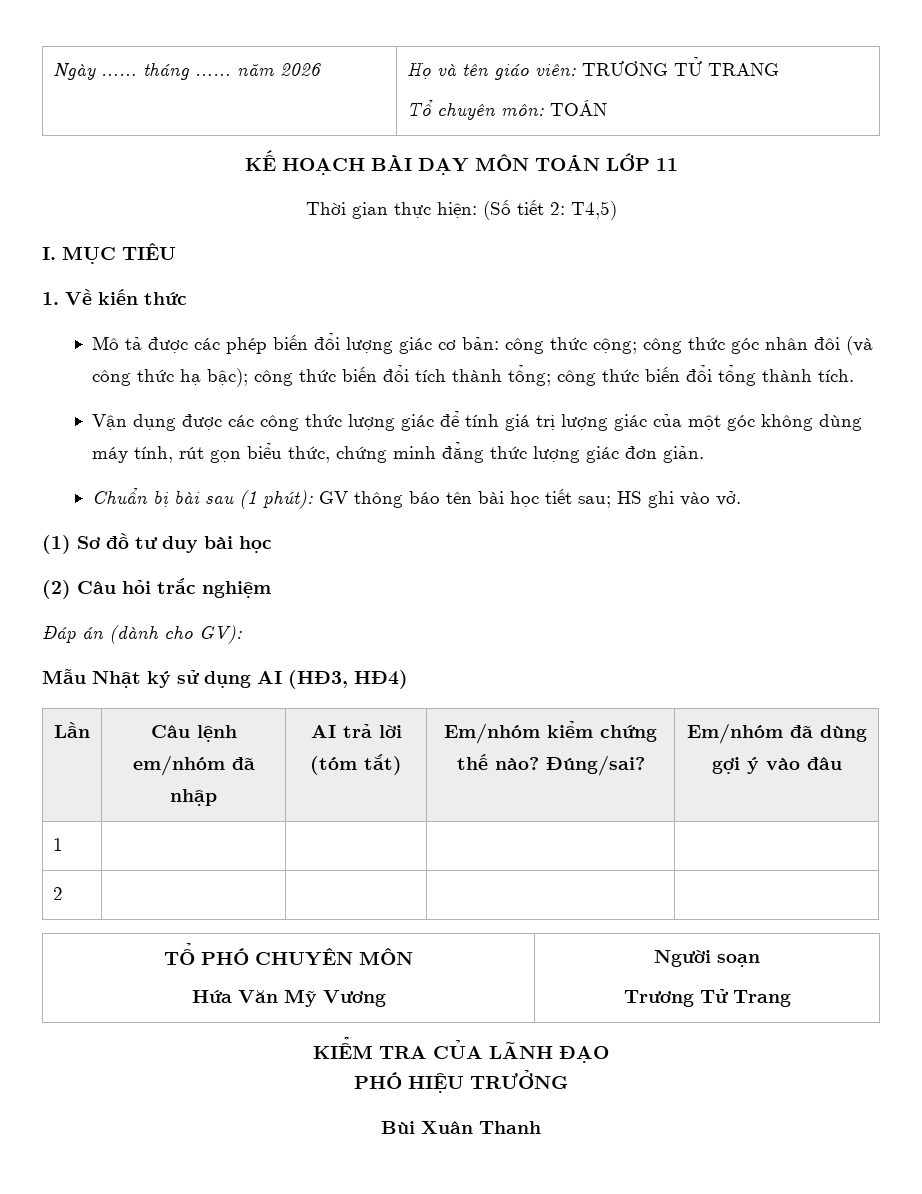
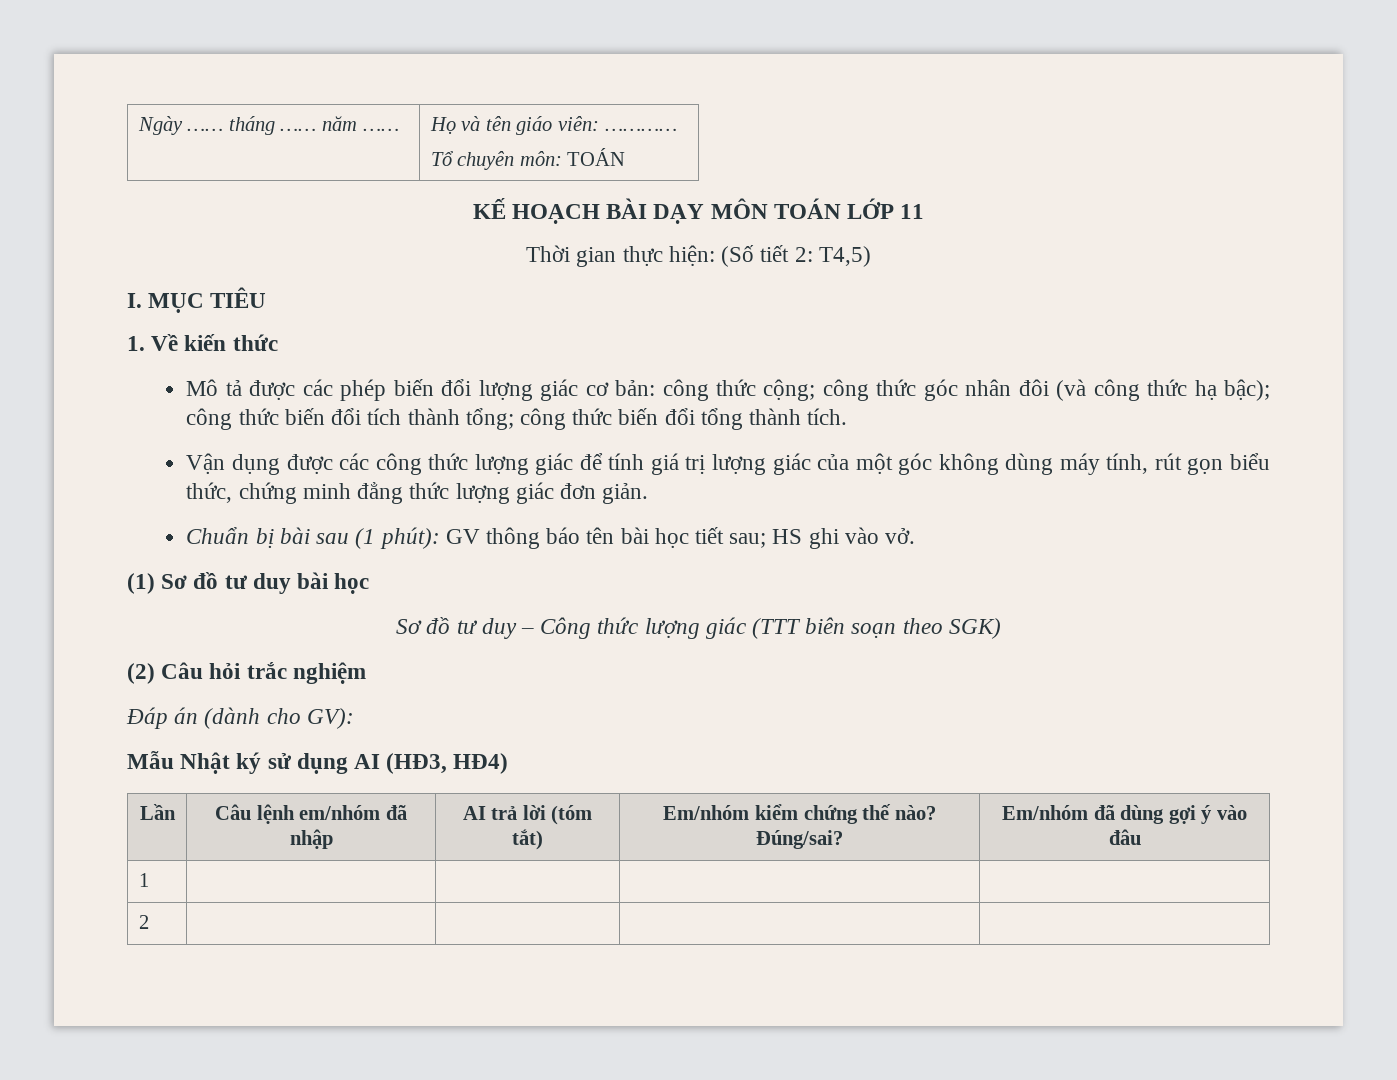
[280,63,322,76] 2026 -> [362,128,399,131] ……
[582,57,780,76] TRƯƠNG TỬ TRANG -> [604,128,677,131] …………
(272, 544) none -> [396,617,1001,639] // Sơ đồ tư duy – Công thức lượng giác (TTT biên soạn theo SGK)
[164,943,413,966] [191,989,386,1007] [654,950,760,967] [623,989,791,1007] [313,1037,609,1063] [354,1070,568,1093] [381,1121,541,1134] // TỔ PHÓ CHUYÊN MÔN // Hứa Văn Mỹ Vương | Người soạn // Trương Tử Trang // KIỂM TRA CỦA LÃNH ĐẠO // PHÓ HIỆU TRƯỞNG // Bùi Xuân Thanh -> (149, 922) none

